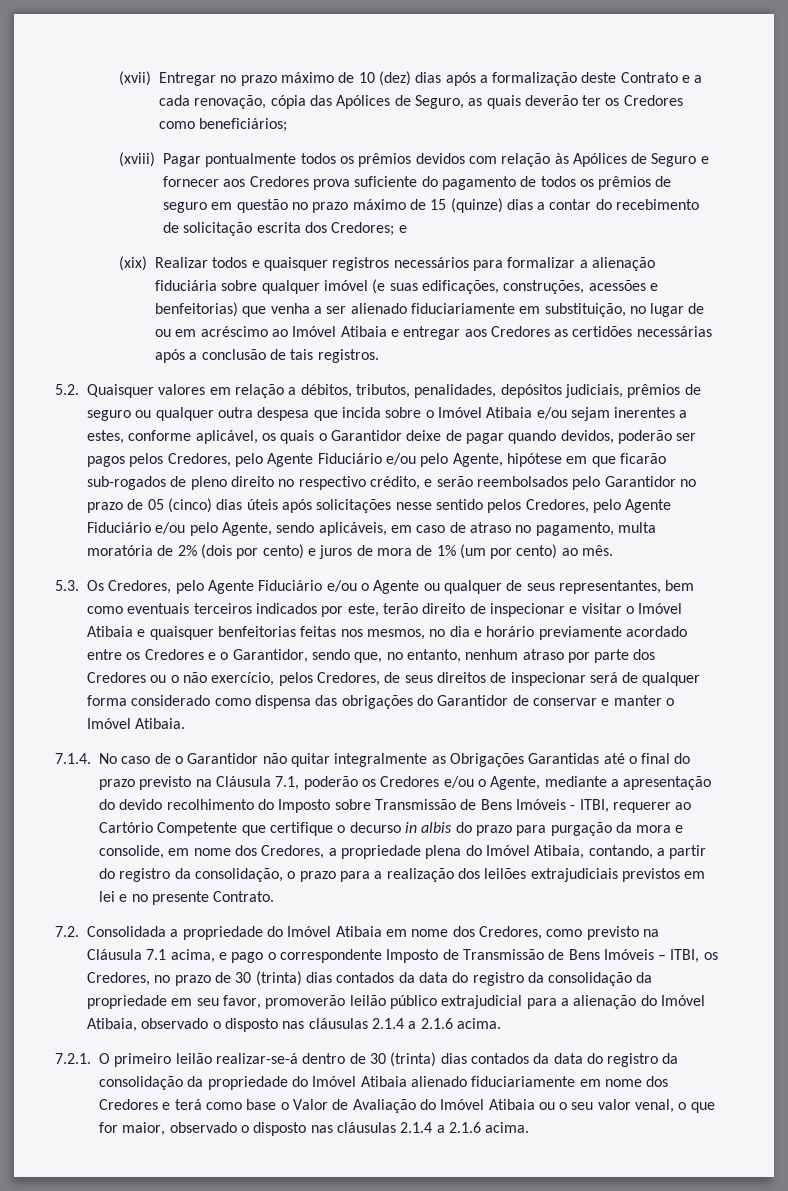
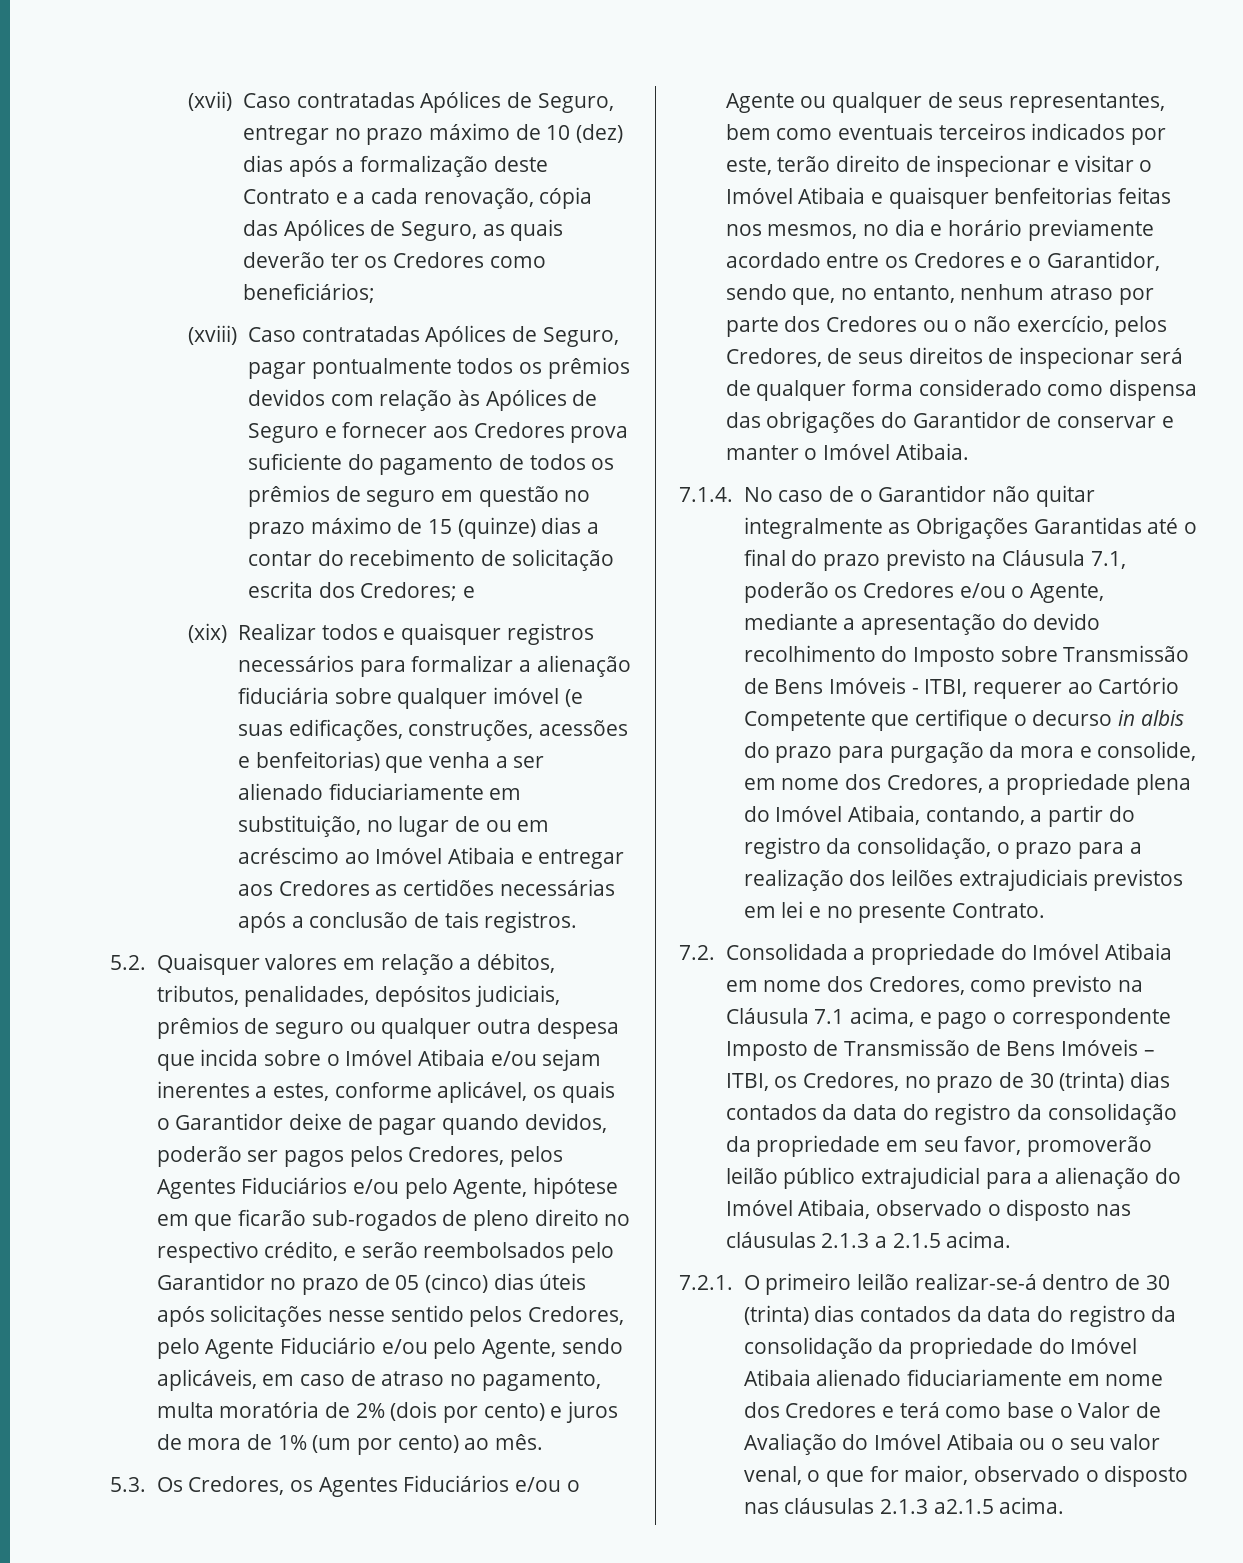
[158,72,216,86] Entregar -> [242,91,614,113] [242,125,329,145] Caso contratadas Apólices de Seguro, entregar
[162,153,201,167] Pagar -> [247,325,619,347] [247,362,306,379] Caso contratadas Apólices de Seguro, pagar
[234,453,382,467] pelo Agente Fiduciário -> [509,1146,563,1167] [156,1177,348,1199] pelos Agentes Fiduciários
[175,580,323,594] pelo Agente Fiduciário -> [289,1475,510,1497] os Agentes Fiduciários
[371,1018,453,1029] 2.1.4 a 2.1.6 -> [821,1233,941,1248] 2.1.3 a 2.1.5
[400,1122,481,1133] 2.1.4 a 2.1.6 -> [879,1499,994,1514] 2.1.3 a2.1.5

